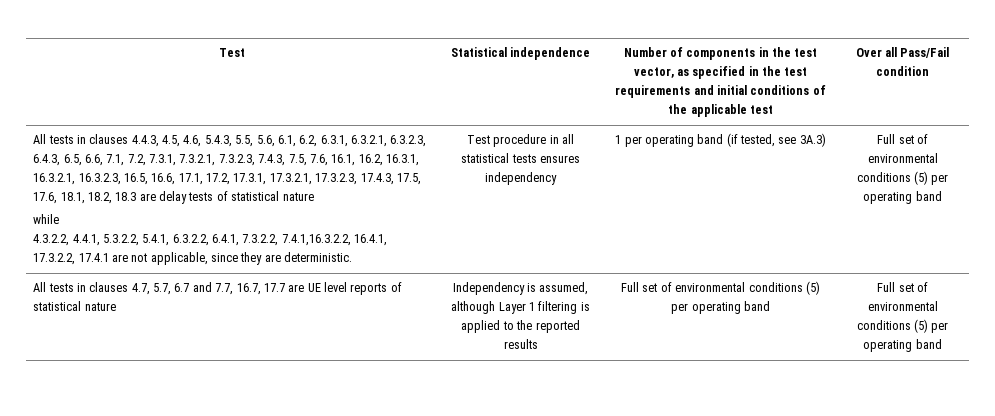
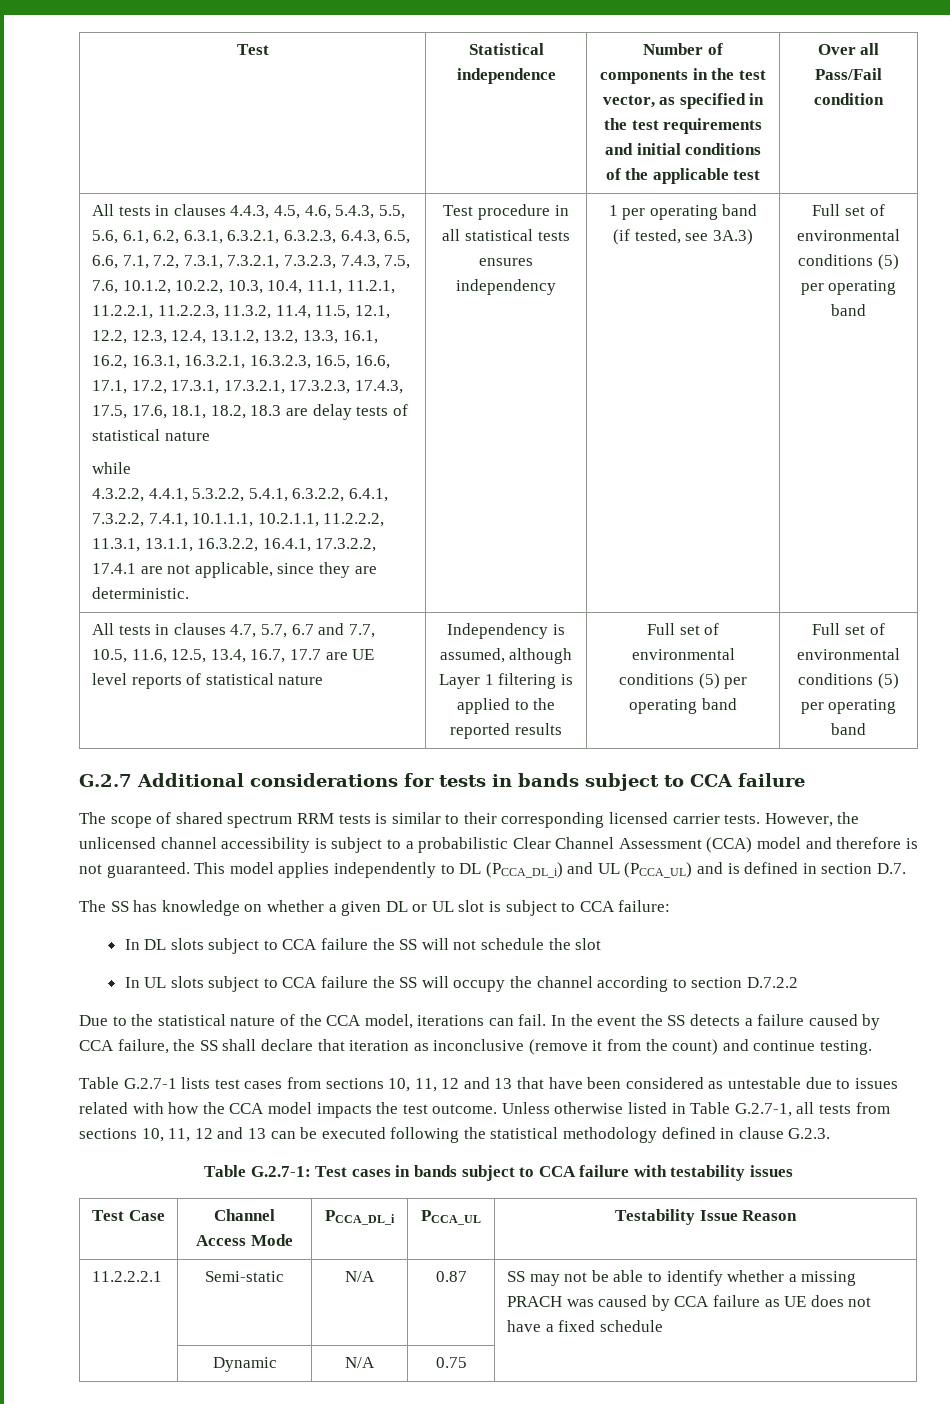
(328, 160) none -> [122,280,395,294] [92,305,390,319] [92,330,338,344] 10.1.2, 10.2.2, 10.3, 10.4, 11.1, 11.2.1, 11.2.2.1, 11.2.2.3, 11.3.2, 11.4, 11.5, 12.1, 12.2, 12.3, 12.4, 13.1.2, 13.2, 13.3,
[281,234,351,246] 7.4.1,16.3.2.2, -> [148,513,385,527] [92,538,259,552] 7.4.1, 10.1.1.1, 10.2.1.1, 11.2.2.2, 11.3.1, 13.1.1, 16.3.2.2,
(234, 289) none -> [92,649,246,663] 10.5, 11.6, 12.5, 13.4,
(942, 344) none -> [79,773,805,791] [79,812,860,828] [79,837,918,853] [79,862,907,878] [79,900,671,916] [124,938,602,954] [124,976,798,992] [79,1014,881,1030] [79,1039,873,1055] [79,1077,898,1092] [79,1102,890,1118] [79,1127,831,1143] [203,1165,794,1181] [92,1210,165,1221] [214,1209,275,1221] [196,1234,293,1246] [325,1210,395,1225] [421,1210,481,1225] [614,1209,798,1225] [92,1271,163,1282] [205,1271,284,1282] [345,1271,375,1282] [435,1271,467,1282] [507,1270,857,1286] [507,1295,872,1311] [507,1320,663,1332] [212,1357,277,1372] [345,1357,375,1368] [435,1357,467,1368] // G.2.7 Additional considerations for tests in bands subject to CCA failure // The scope of shared spectrum RRM tests is similar to their corresponding licensed carrier tests. However, the unlicensed channel accessibility is subject to a probabilistic Clear Channel Assessment (CCA) model and therefore is not guaranteed. This model applies independently to DL (PCCA_DL_i) and UL (PCCA_UL) and is defined in section D.7. // The SS has knowledge on whether a given DL or UL slot is subject to CCA failure: // In DL slots subject to CCA failure the SS will not schedule the slot // In UL slots subject to CCA failure the SS will occupy the channel according to section D.7.2.2 // Due to the statistical nature of the CCA model, iterations can fail. In the event the SS detects a failure caused by CCA failure, the SS shall declare that iteration as inconclusive (remove it from the count) and continue testing. // Table G.2.7-1 lists test cases from sections 10, 11, 12 and 13 that have been considered as untestable due to issues related with how the CCA model impacts the test outcome. Unless otherwise listed in Table G.2.7-1, all tests from sections 10, 11, 12 and 13 can be executed following the statistical methodology defined in clause G.2.3. // Table G.2.7-1: Test cases in bands subject to CCA failure with testability issues // Test Case | Channel Access Mode | PCCA_DL_i | PCCA_UL | Testability Issue Reason // 11.2.2.2.1 | Semi-static | N/A | 0.87 | SS may not be able to identify whether a missing PRACH was caused by CCA failure as UE does not have a fixed schedule // | Dynamic | N/A | 0.75 |

